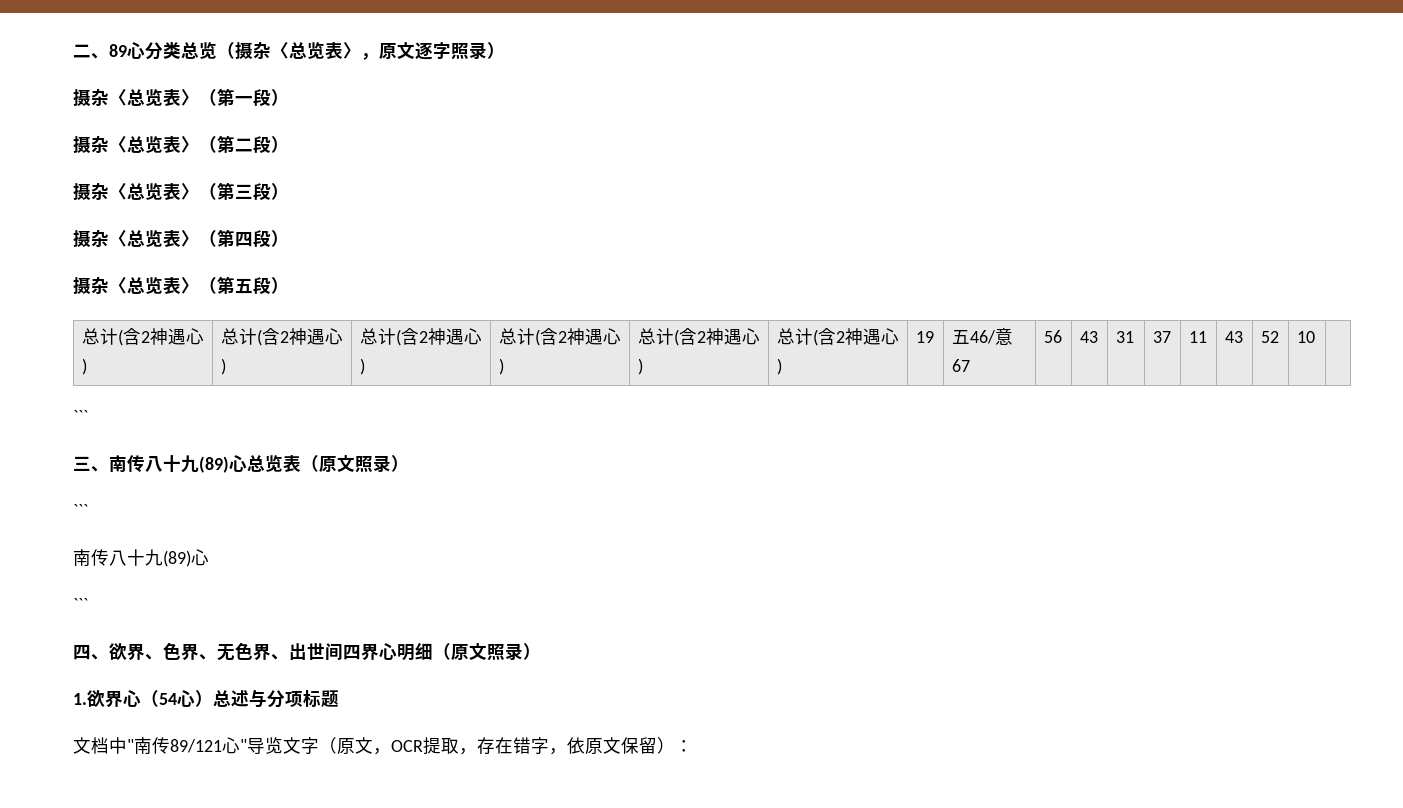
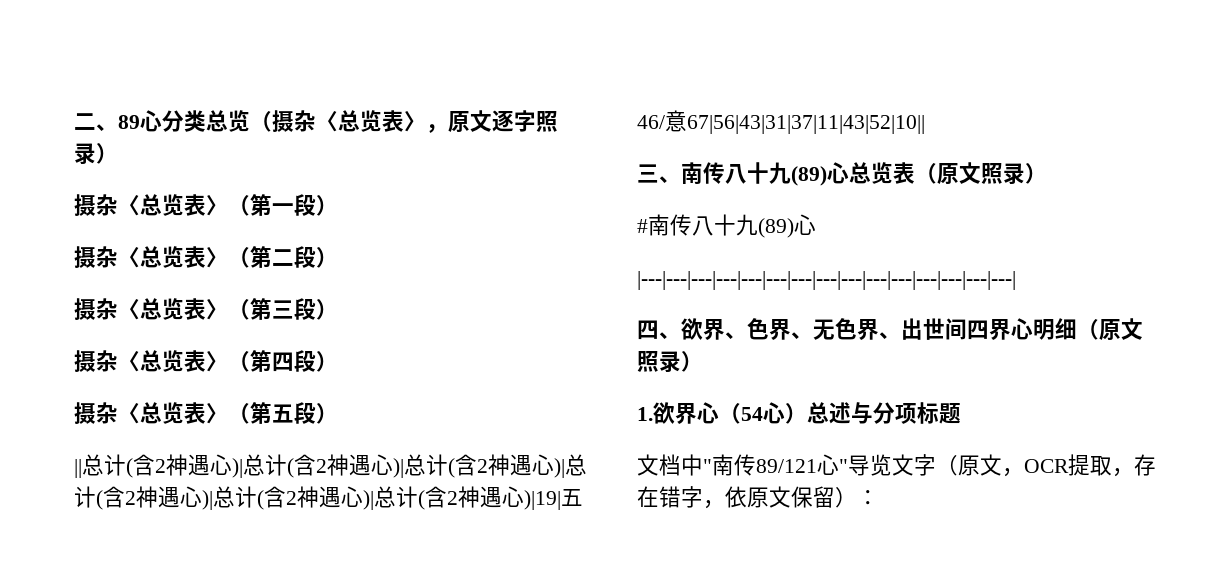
[81,328,204,346] [81,358,87,375] [220,328,343,346] [220,358,226,375] [359,328,482,346] [359,358,365,375] [498,328,621,346] [498,358,504,375] [637,328,760,346] [637,358,643,375] [776,328,899,346] [776,358,782,375] [915,331,934,343] [951,328,1013,345] [951,359,970,372] [1043,330,1062,343] [1079,331,1098,343] [1115,331,1134,343] [1152,331,1171,343] [1188,331,1207,343] [1224,331,1243,343] [1260,331,1279,343] [1296,331,1315,343] [73,410,88,423] // 总计(含2神遇心) | 总计(含2神遇心) | 总计(含2神遇心) | 总计(含2神遇心) | 总计(含2神遇心) | 总计(含2神遇心) | 19 | 五46/意67 | 56 | 43 | 31 | 37 | 11 | 43 | 52 | 10 | // ``` -> [74,454,587,478] [74,486,583,510] [637,110,925,134] // ||总计(含2神遇心)|总计(含2神遇心)|总计(含2神遇心)|总计(含2神遇心)|总计(含2神遇心)|总计(含2神遇心)|19|五46/意67|56|43|31|37|11|43|52|10||
[73,504,88,517] ``` // -> [637,219,648,233] #
[73,598,88,611] ``` -> [637,271,1016,290] |---|---|---|---|---|---|---|---|---|---|---|---|---|---|---|

